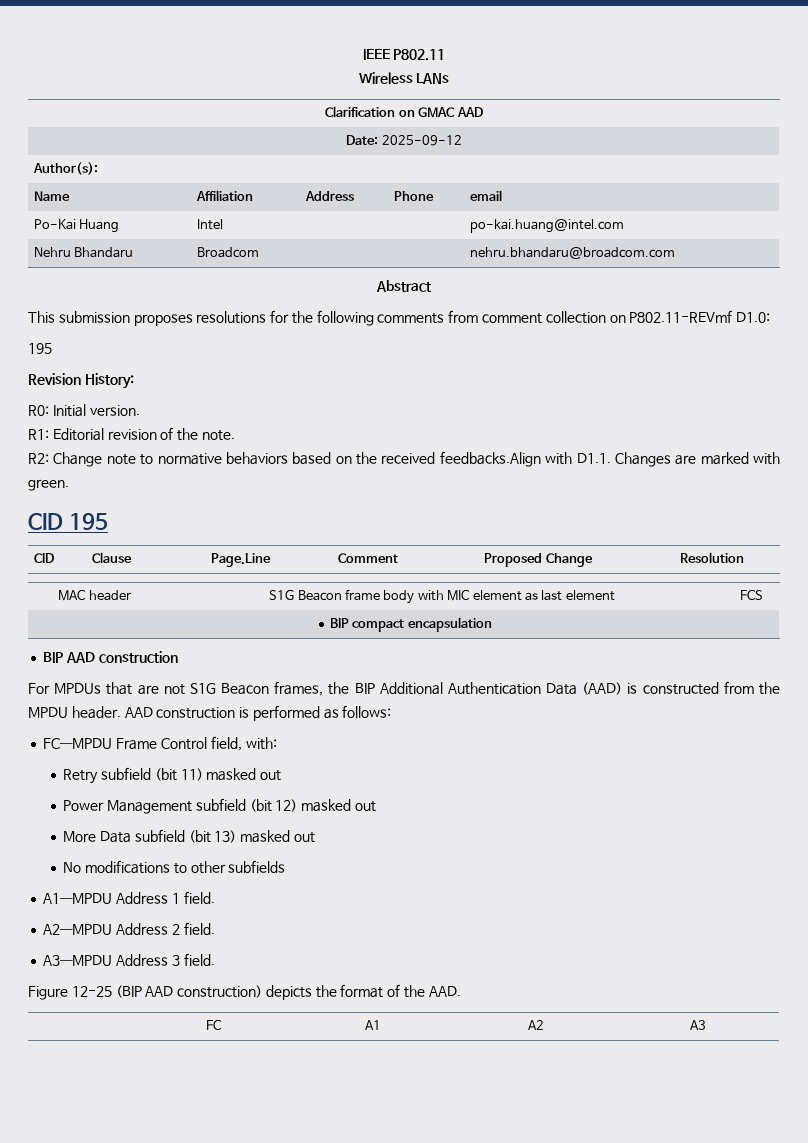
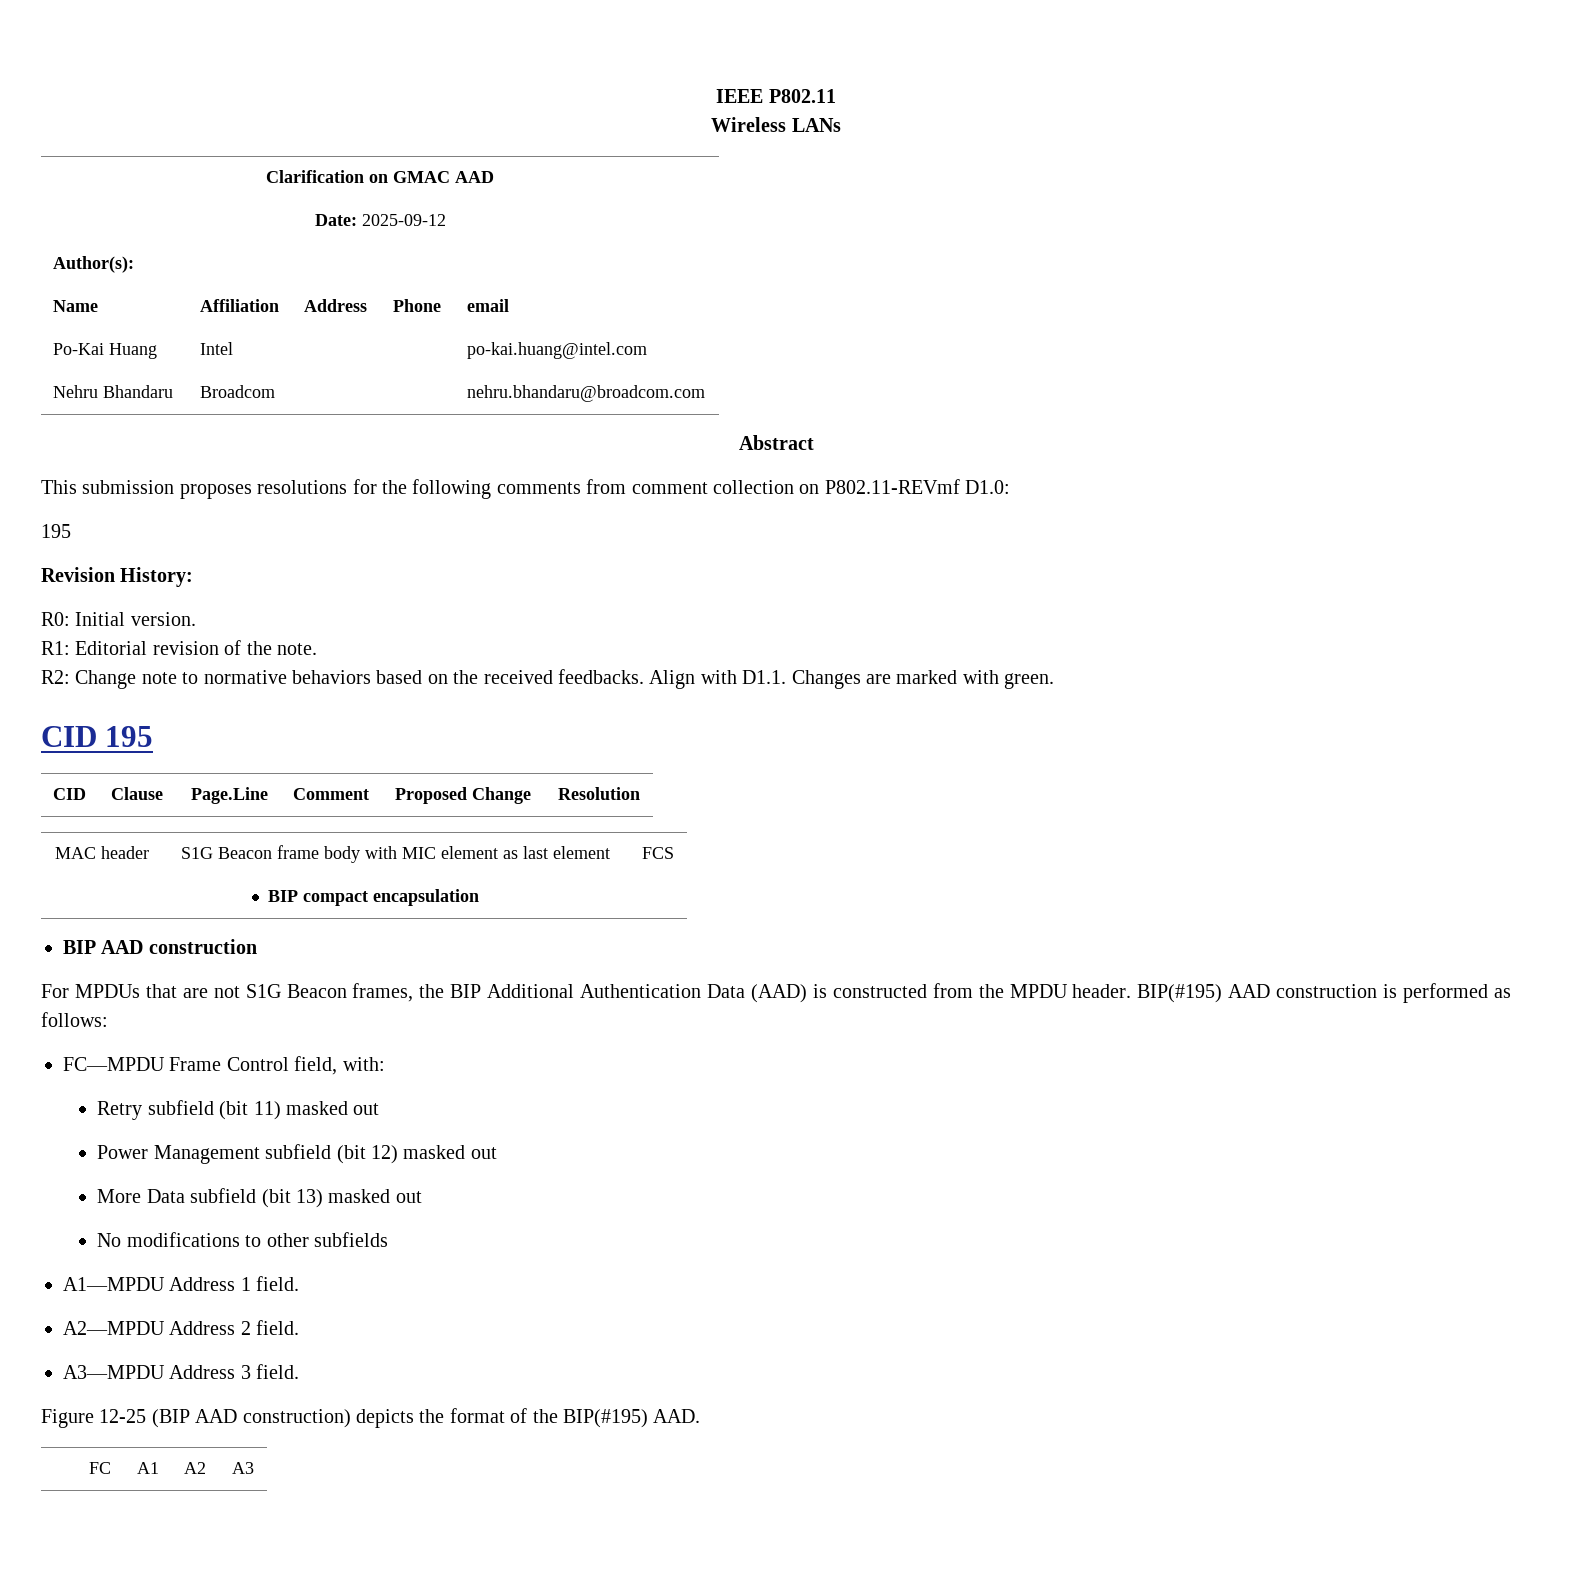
[439,451,541,467] feedbacks.Align -> [557,669,696,689] feedbacks. Align
(121, 712) none -> [1137,984,1223,1003] BIP(#195)
(426, 991) none -> [562,1409,648,1428] BIP(#195)

